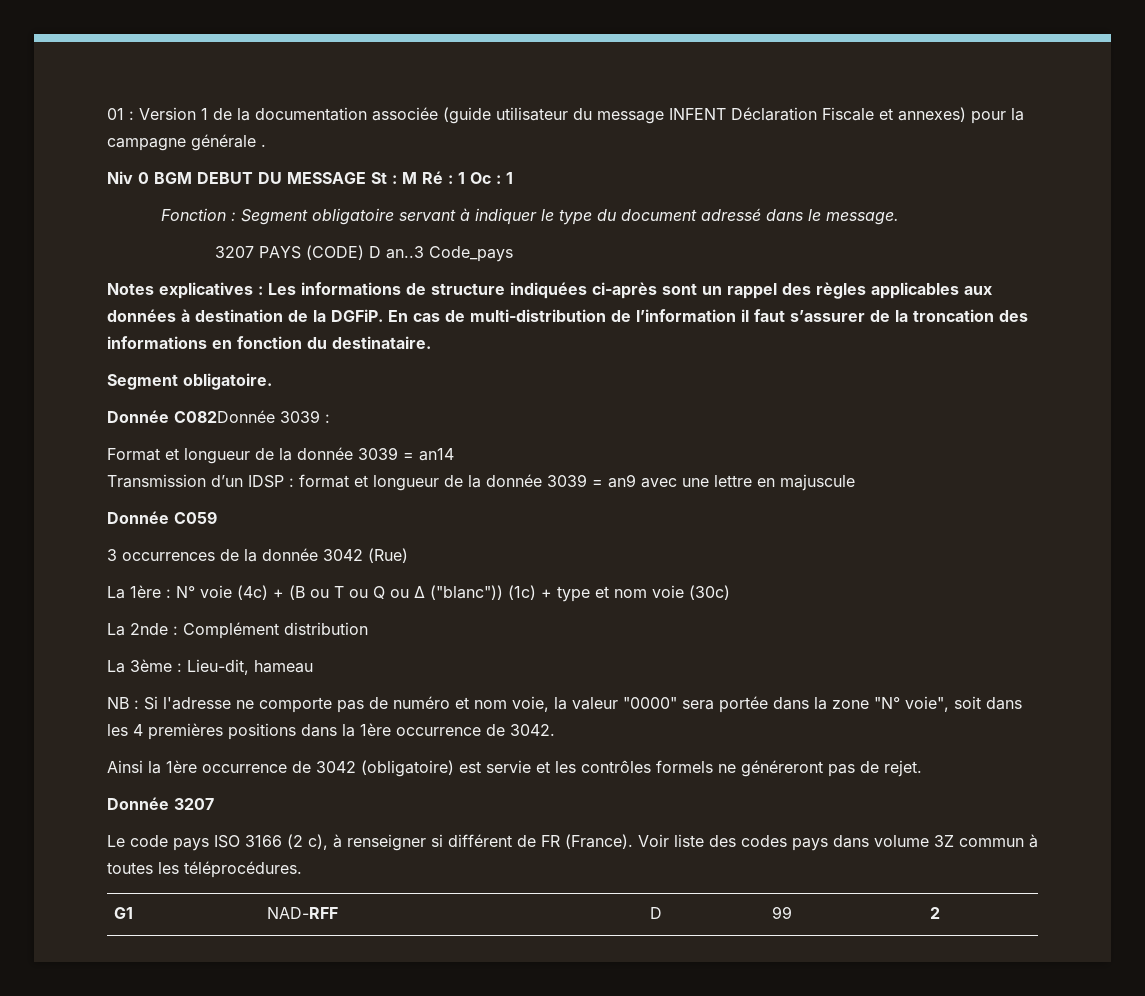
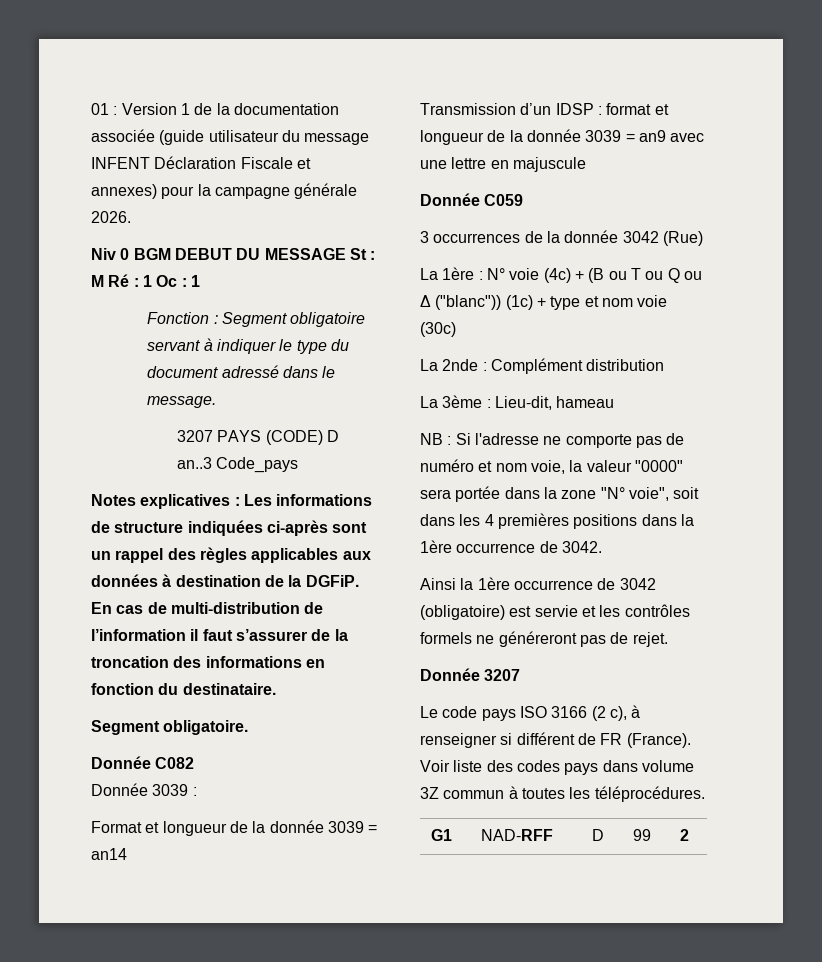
[261,144,266,147] . -> [91,211,131,223] 2026.
[174,410,275,423] C082Donnée -> [155,757,195,769] [91,783,148,796] C082 // Donnée

